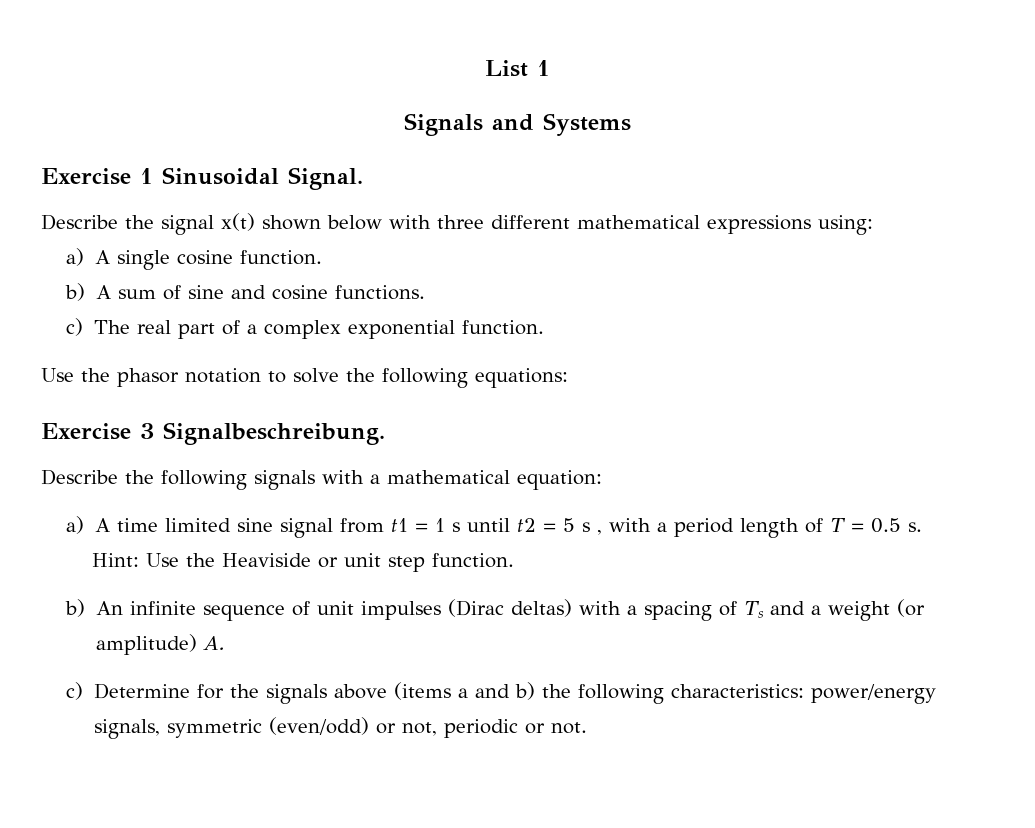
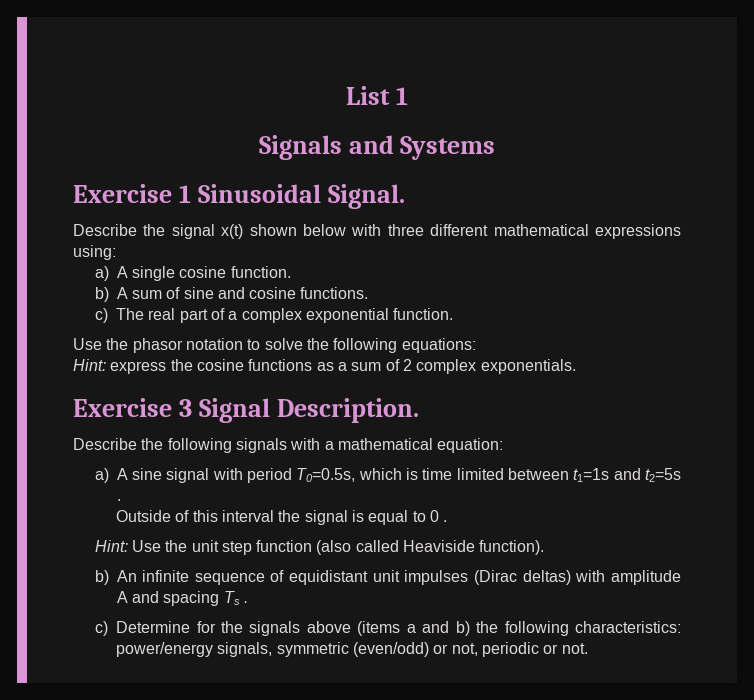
(568, 378) none -> [73,359,576,374] // Hint: express the cosine functions as a sum of 2 complex exponentials.
[163,422,385,445] Signalbeschreibung. -> [198,398,419,423] Signal Description.
[116,518,922,538] [91,553,514,572] time limited sine signal from t1 = 1 s until t2 = 5 s , with a period length of T = 0.5 s. // Hint: Use the Heaviside or unit step function. -> [131,468,681,483] [116,499,121,501] [116,510,448,525] [94,540,545,555] sine signal with period T0=0.5s, which is time limited between t1=1s and t2=5s . // Outside of this interval the signal is equal to 0 . // Hint: Use the unit step function (also called Heaviside function).
(310, 608) none -> [289,570,369,585] equidistant
[626,599,925,621] [95,634,225,655] a spacing of Ts and a weight (or amplitude) A. -> [611,570,682,585] [116,591,248,606] amplitude A and spacing Ts .

